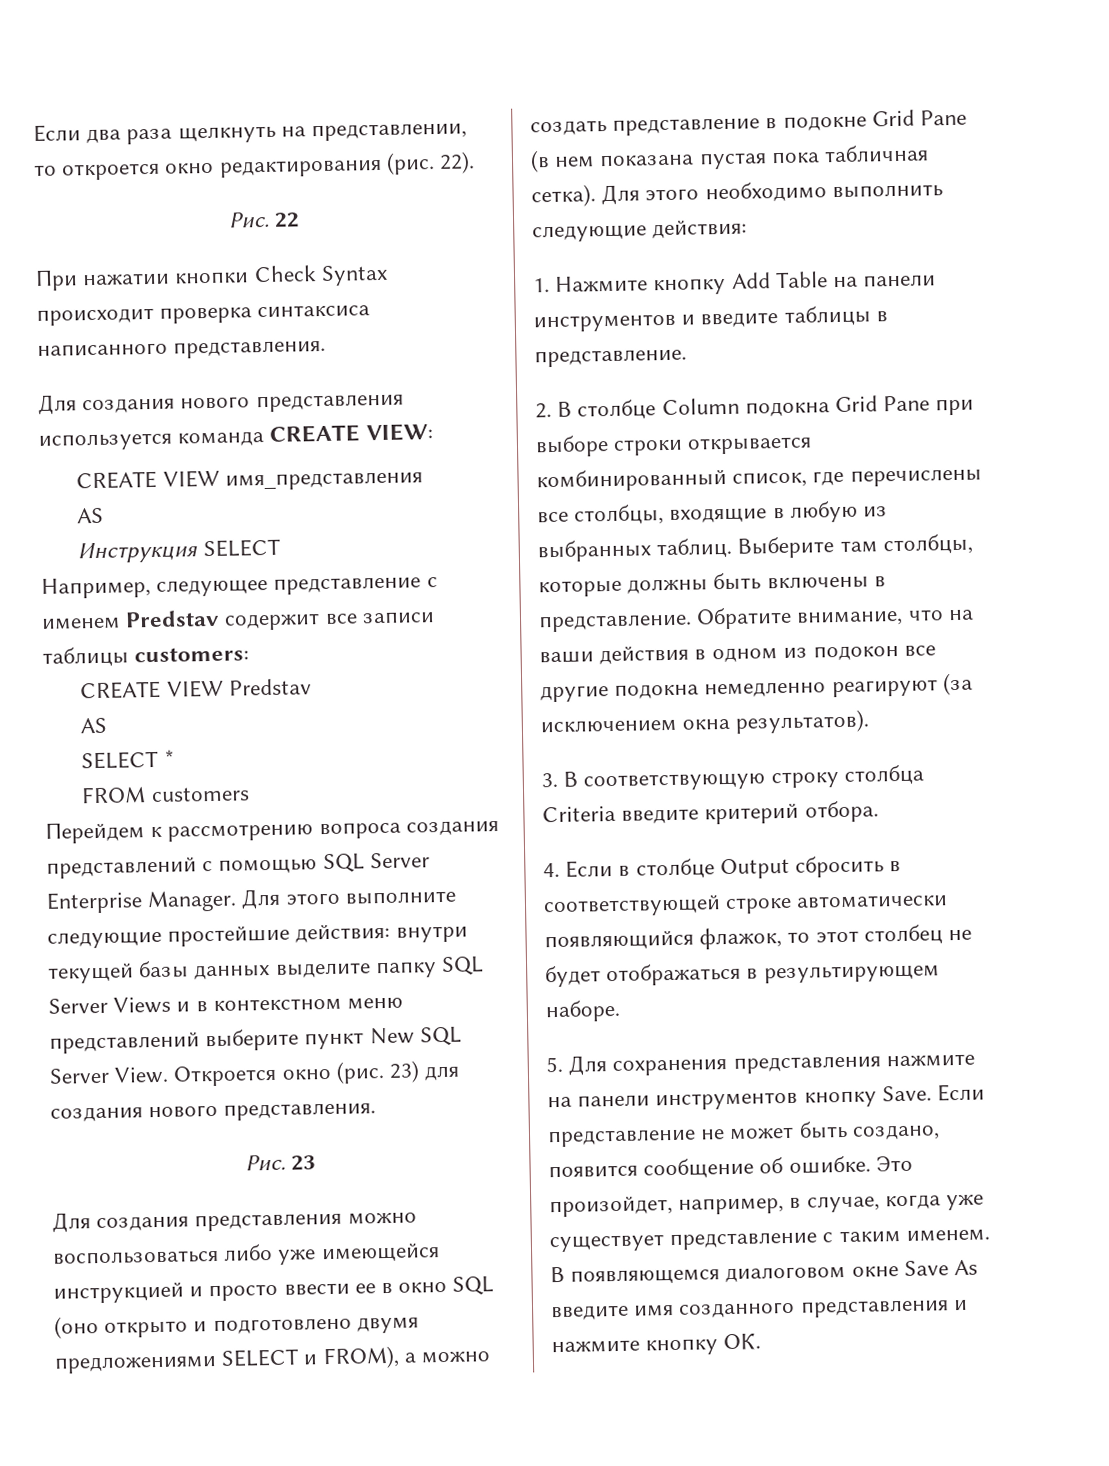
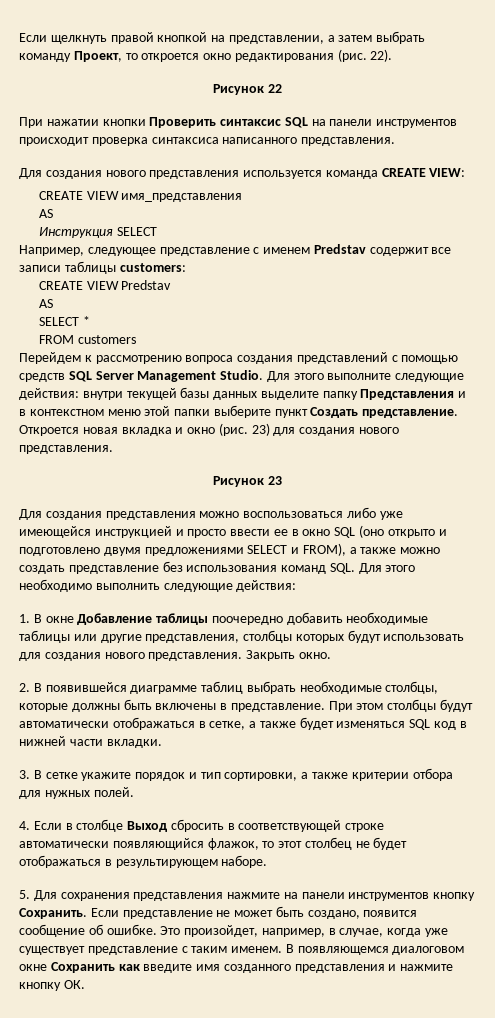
[33,122,468,145] Если два раза щелкнуть на представлении, -> [19,31,426,44] [19,51,122,62] Если щелкнуть правой кнопкой на представлении, а затем выбрать команду Проект,
[227,211,270,228] Рис. -> [213,84,265,95] Рисунок
[253,264,388,287] Check Syntax -> [149,117,458,128] Проверить синтаксис SQL на панели инструментов
[322,852,430,873] [46,889,238,914] SQL Server Enterprise Manager. -> [19,370,264,382] средств SQL Server Management Studio.
[167,924,291,947] простейшие -> (465, 377) none
[441,956,485,975] [48,996,172,1014] SQL Server Views -> [360,389,455,400] Представления
[49,1026,462,1054] [49,1064,278,1087] представлений выберите пункт New SQL Server View. Откроется -> [144,405,459,418] [19,425,184,436] этой папки выберите пункт Создать представление. Откроется новая вкладка и
[244,1154,286,1171] Рис. -> [213,476,265,487] Рисунок
(416, 1357) none -> [360,547,397,554] также
[765,109,968,131] [530,144,930,173] [531,184,596,208] в подокне Grid Pane (в нем показана пустая пока табличная сетка). -> [162,561,355,574] без использования команд SQL.
[555,271,937,296] [533,305,888,333] [534,348,687,368] [535,395,975,420] [535,435,813,458] [536,467,982,493] [537,500,889,526] [537,536,878,563] Нажмите кнопку Add Table на панели инструментов и введите таблицы в представление. // 2. В столбце Column подокна Grid Pane при выборе строки открывается комбинированный список, где перечислены все столбцы, входящие в любую из выбранных таблиц. Выберите там -> [33,612,429,625] [19,630,465,643] [19,650,331,661] [19,681,382,694] В окне Добавление таблицы поочередно добавить необходимые таблицы или другие представления, столбцы которых будут использовать для создания нового представления. Закрыть окно. // 2. В появившейся диаграмме таблиц выбрать необходимые
[696,606,974,630] [539,644,937,665] [540,672,973,703] [540,709,871,734] [541,764,924,792] [542,800,879,825] Обратите внимание, что на ваши действия в одном из подокон все другие подокна немедленно реагируют (за исключением окна результатов). // 3. В соответствующую строку столбца Criteria введите критерий отбора. -> [328,699,474,712] [19,717,467,730] [19,736,162,748] [19,768,453,781] [19,787,134,799] При этом столбцы будут автоматически отображаться в сетке, а также будет изменяться SQL код в нижней части вкладки. // 3. В сетке укажите порядок и тип сортировки, а также критерии отбора для нужных полей.
[719,857,790,880] Output -> [127,821,168,832] Выход
[881,1085,932,1102] Save. -> [19,908,87,919] Сохранить.
[903,1259,979,1276] Save As -> [50,962,140,973] Сохранить как

